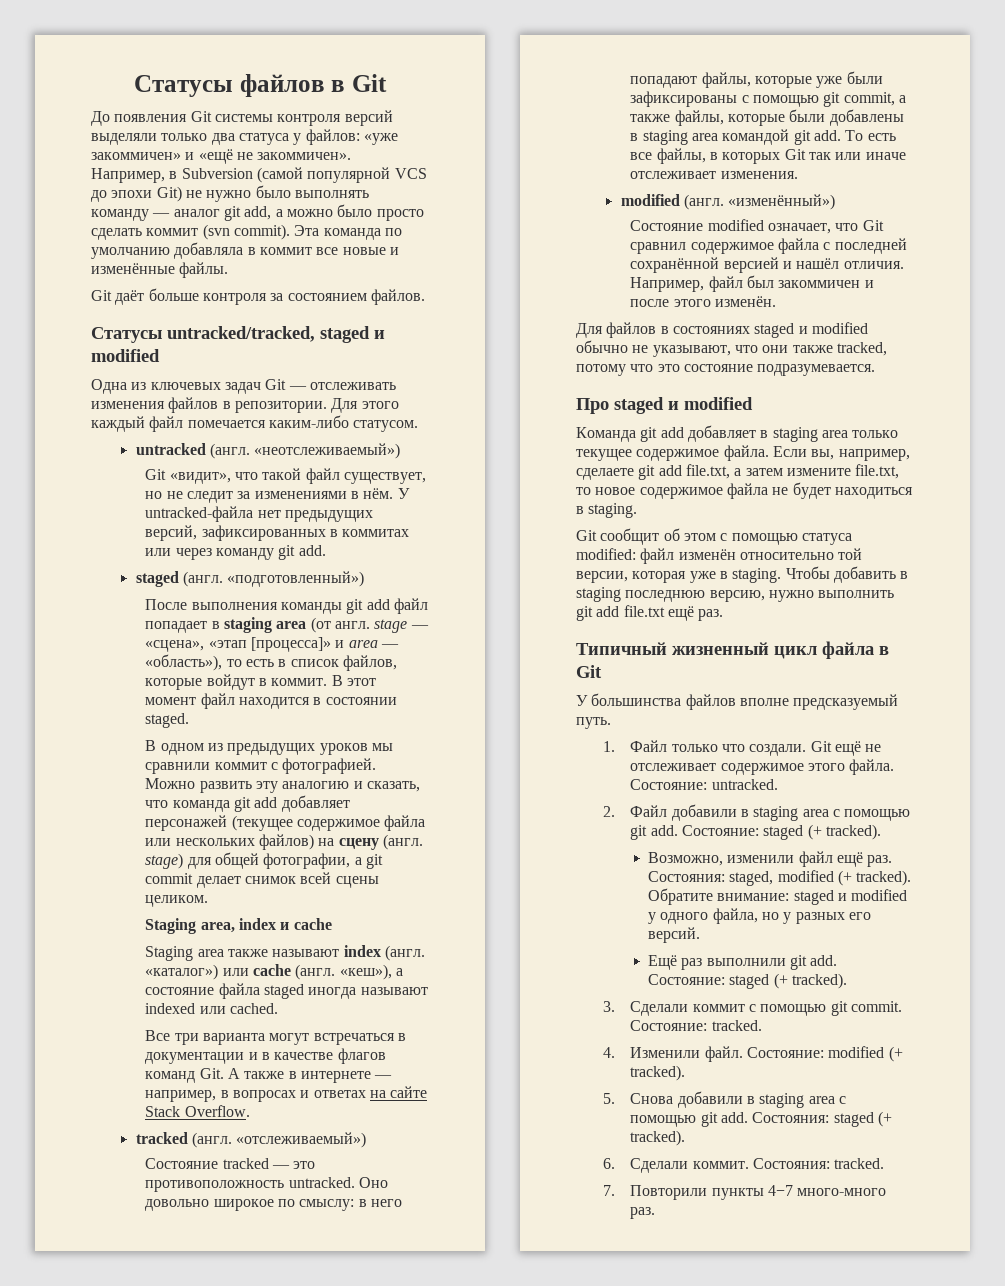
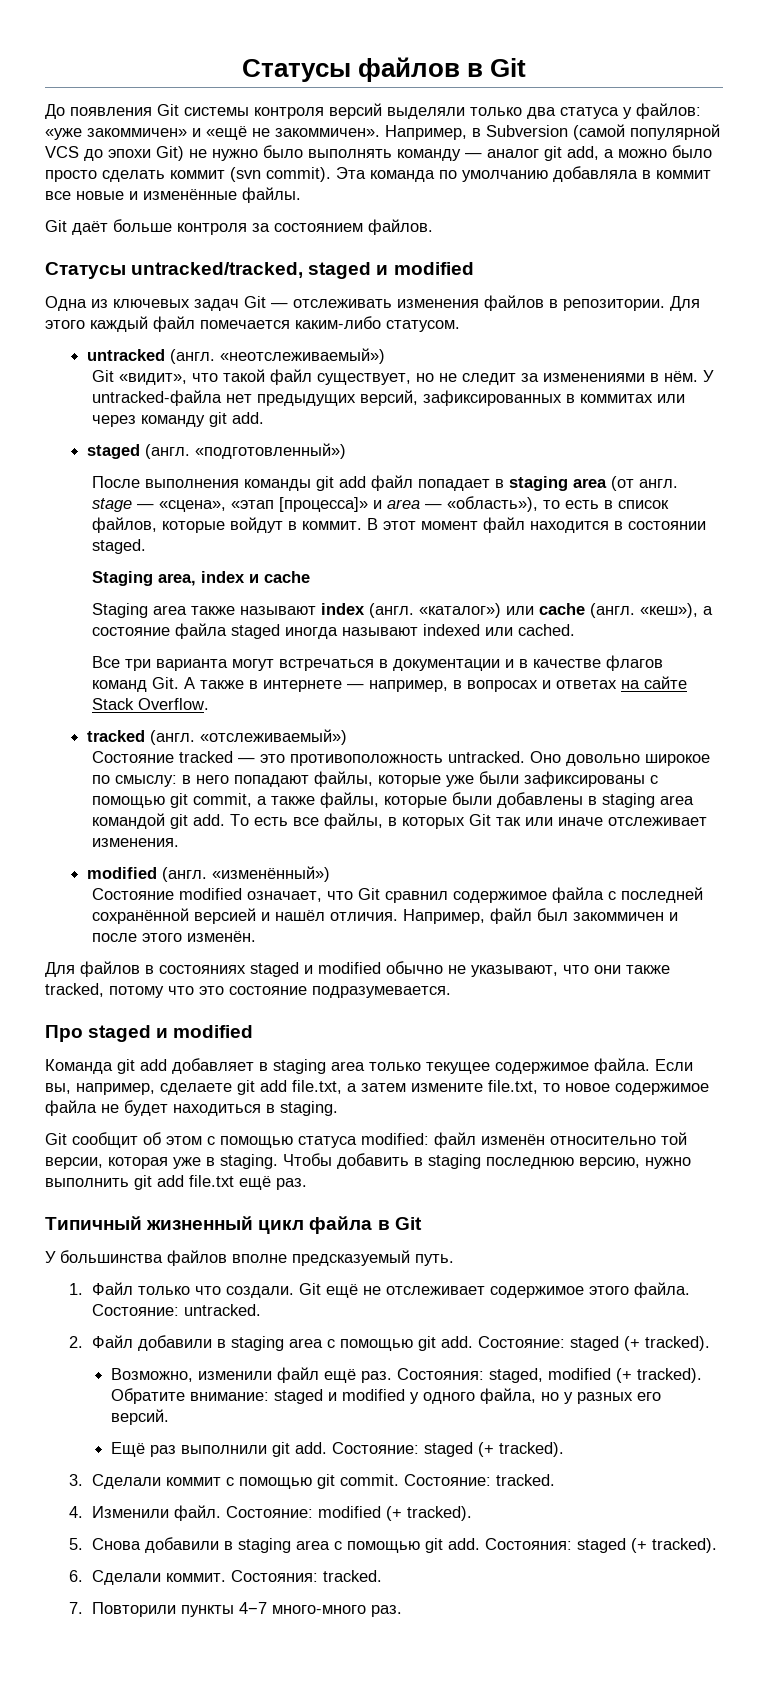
[145,740,393,755] [145,758,377,774] [145,778,420,793] [145,795,350,812] [145,815,426,831] [145,834,423,850] [145,852,383,869] [145,872,379,888] [145,895,209,907] // В одном из предыдущих уроков мы сравнили коммит с фотографией. Можно развить эту аналогию и сказать, что команда git add добавляет персонажей (текущее содержимое файла или нескольких файлов) на сцену (англ. stage) для общей фотографии, а git commit делает снимок всей сцены целиком. -> (147, 546) none

